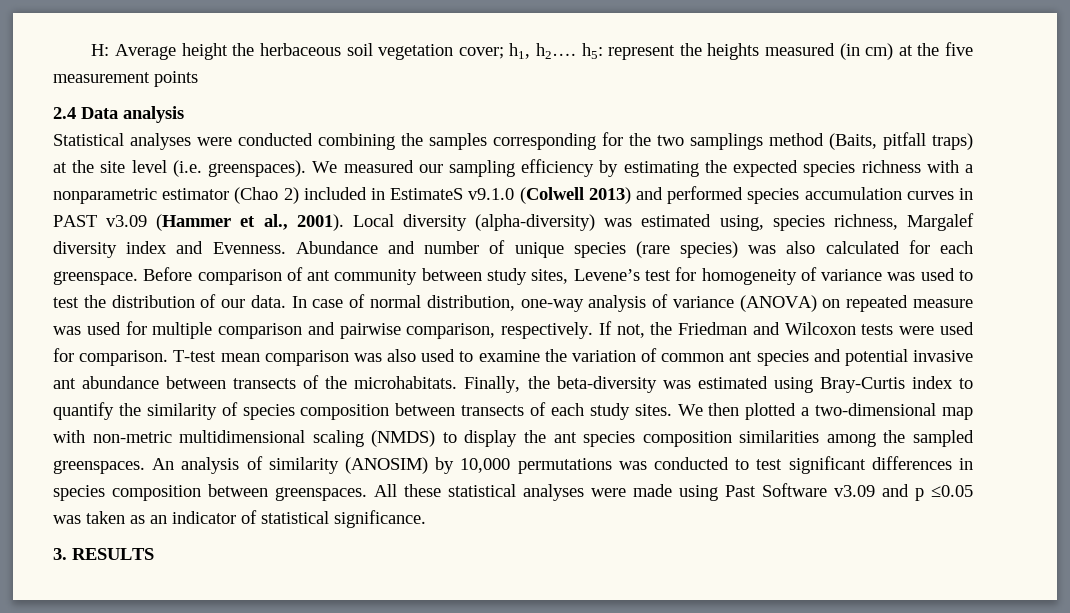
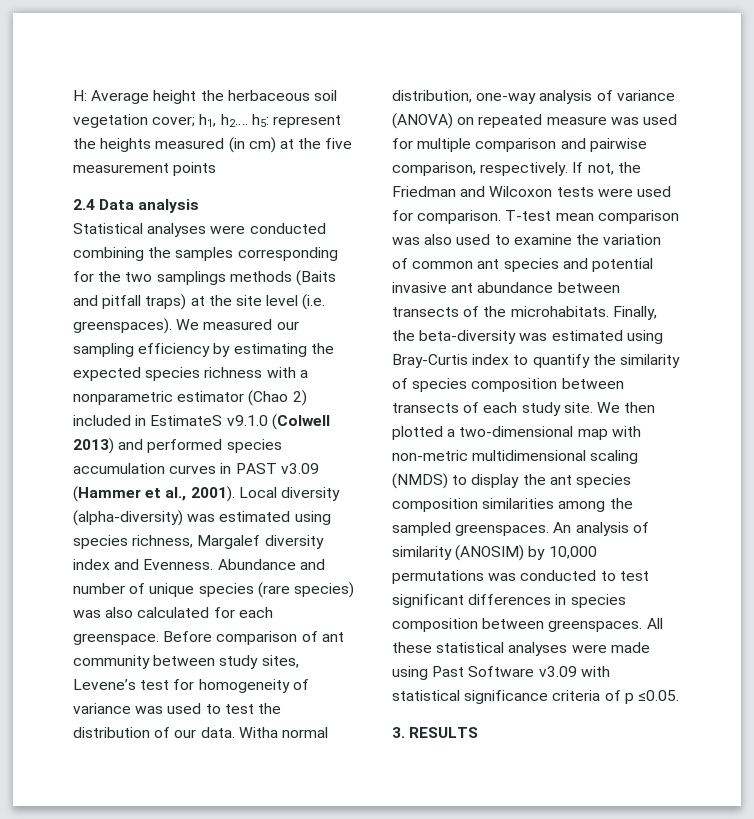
[769,133,877,150] method (Baits, -> [229,270,336,286] [73,295,98,306] methods (Baits and
[719,215,764,231] using, -> [294,511,331,525] using
[291,294,366,308] In case of -> [238,727,278,738] Witha
[634,404,672,416] sites. -> [563,402,593,413] site.
[882,484,973,501] [53,510,426,528] and p ≤0.05 was taken as an indicator of statistical significance. -> [580,666,610,677] [392,690,679,704] with statistical significance criteria of p ≤0.05.

